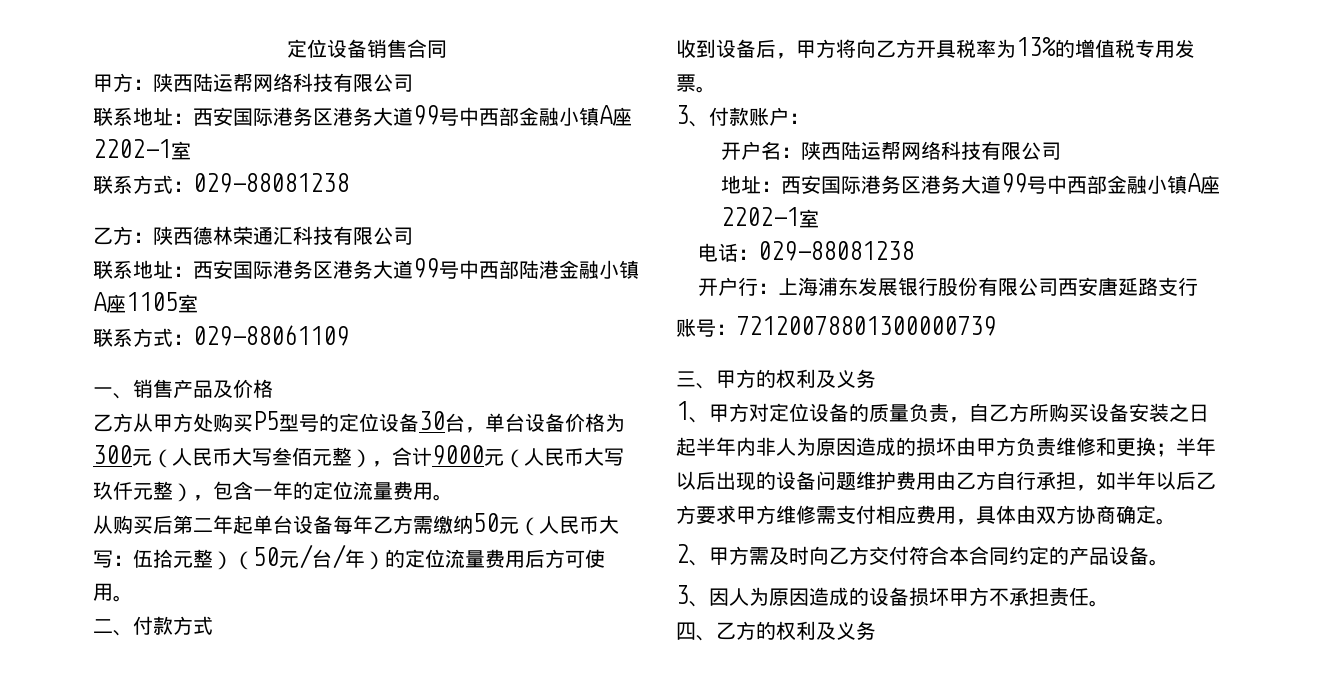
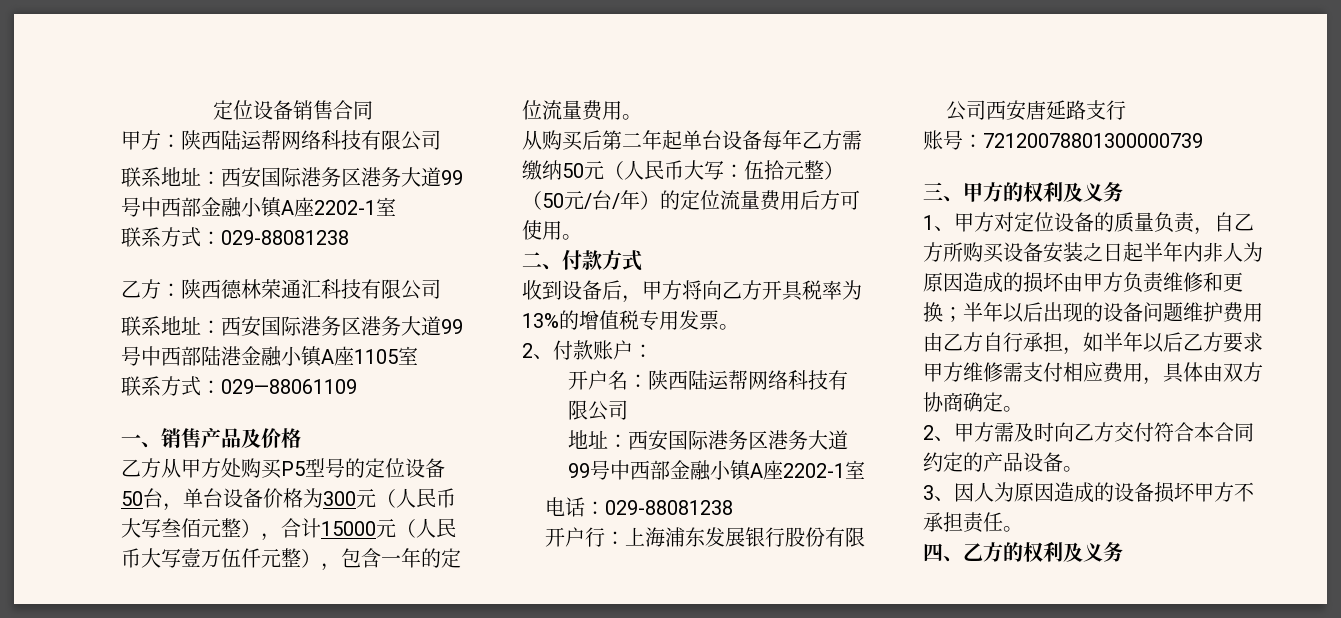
[419,411,445,430] 30 -> [121,491,143,506] 50
[432,445,624,468] [93,481,113,500] 9000元（人民币大写玖 -> [321,518,456,538] [121,548,241,568] 15000元（人民币大写壹万伍
[676,105,689,124] 3 -> [522,343,533,358] 2

